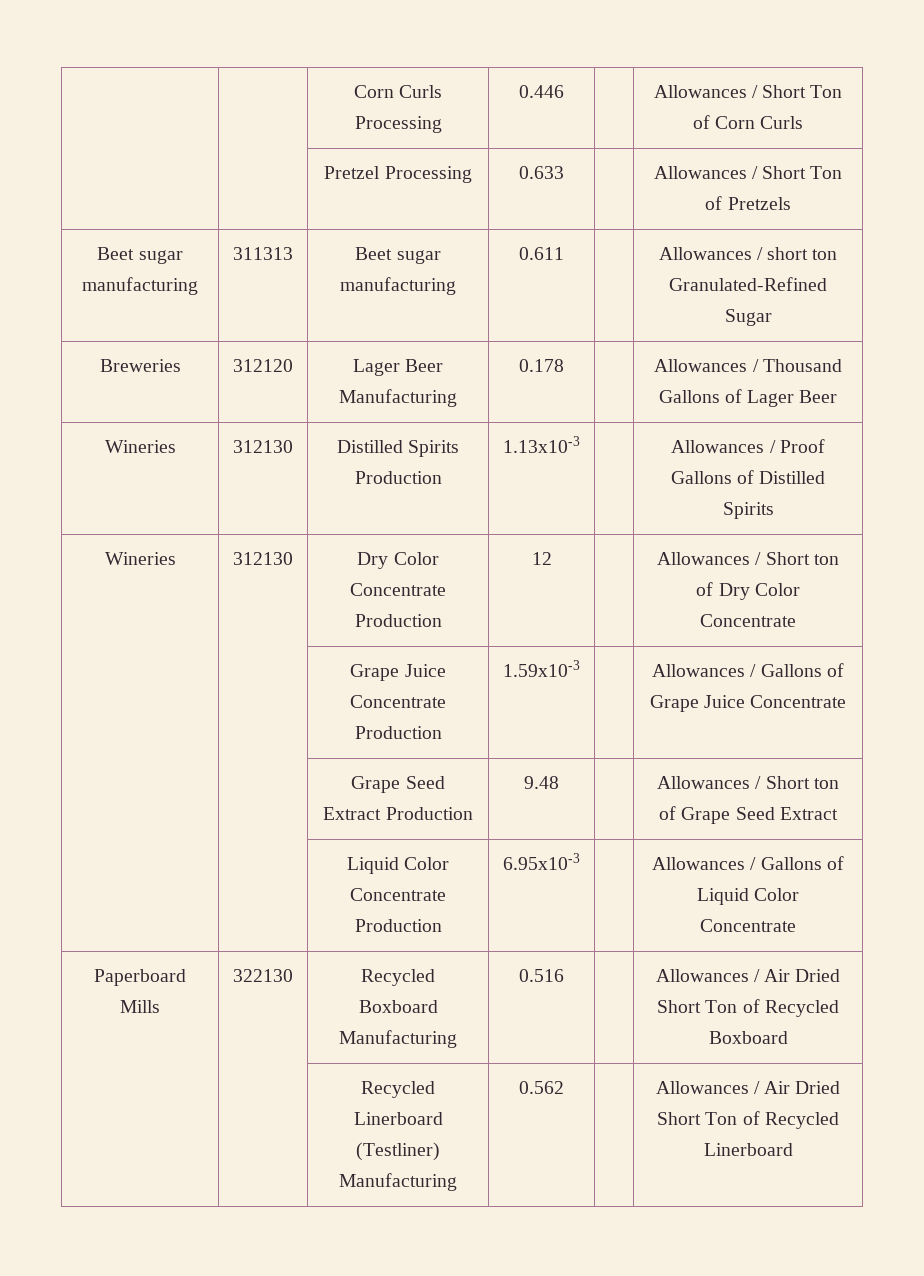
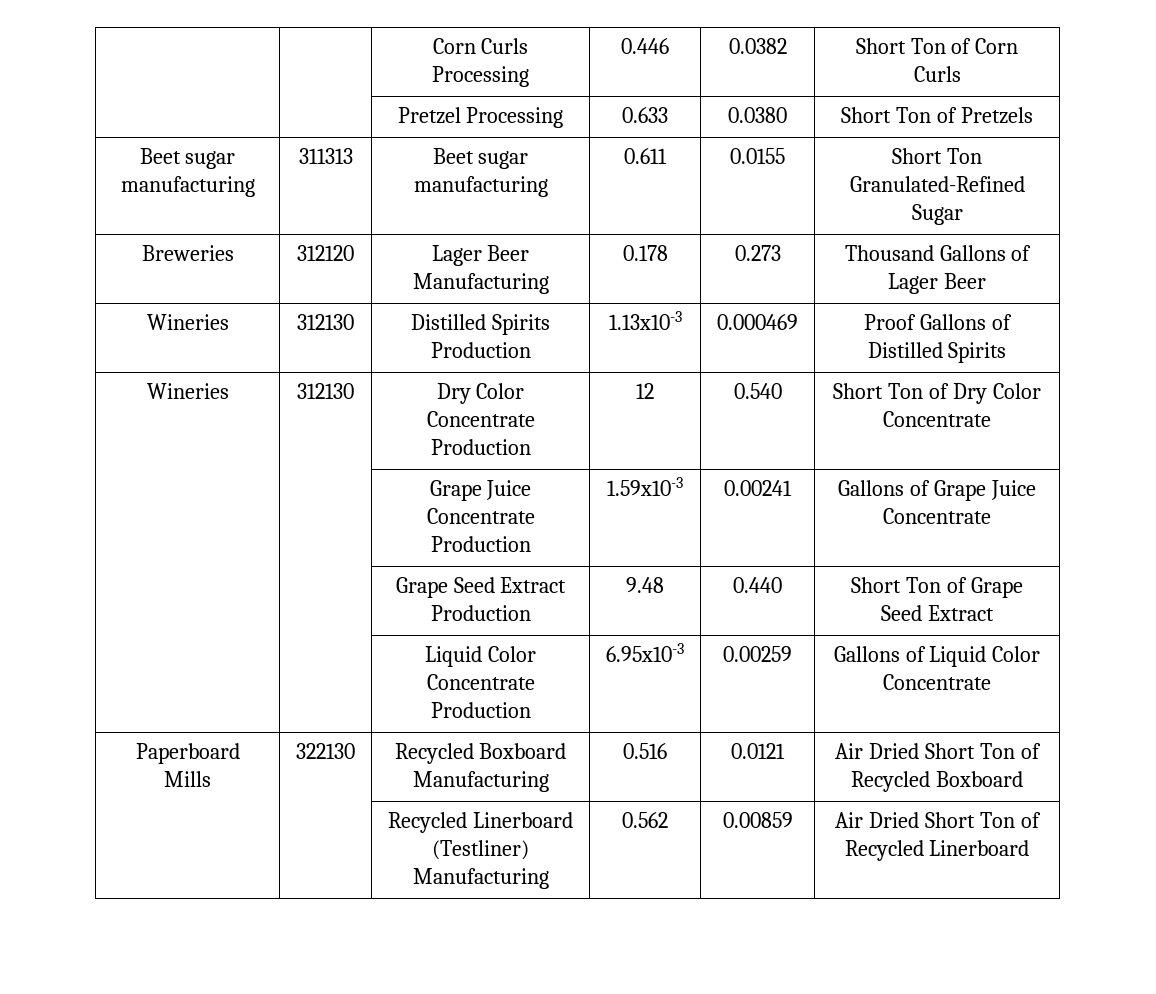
[653,85,758,98] | Allowances / -> [728,38,787,54] 0.0382 |
[653,166,758,179] | Allowances / -> [728,107,787,123] 0.0380 |
[658,247,838,260] | Allowances / short ton -> [730,148,785,164] [892,148,982,164] 0.0155 | Short Ton
[654,359,759,372] | Allowances / -> [734,245,781,261] 0.273 |
[671,440,776,453] | Allowances / -> [717,314,798,330] 0.000469 |
[657,552,839,565] | Allowances / Short ton -> [733,383,782,399] [833,383,924,399] 0.540 | Short Ton
[652,664,757,677] | Allowances / -> [724,480,792,496] 0.00241 |
[657,776,839,789] | Allowances / Short ton -> [733,577,782,593] [851,577,942,593] 0.440 | Short Ton
[652,857,757,870] | Allowances / -> [723,646,792,662] 0.00259 |
[655,969,760,982] | Allowances / -> [731,743,785,759] 0.0121 |
[655,1081,760,1094] | Allowances / -> [722,812,793,828] 0.00859 |

